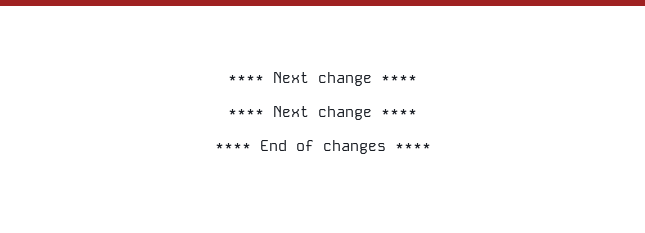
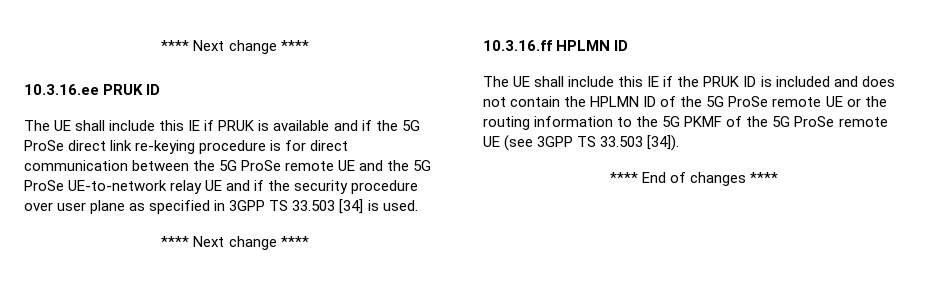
[228,72,417,86] [228,106,417,120] **** Next change **** // **** Next change **** -> [161,40,309,54] [24,84,161,95] [24,120,420,131] [24,140,349,154] [24,160,432,171] [24,180,419,194] [24,199,418,214] [161,236,309,250] [483,40,629,51] [483,76,895,87] [483,96,887,107] [483,116,888,130] [483,135,680,151] **** Next change **** // 10.3.16.ee PRUK ID // The UE shall include this IE if PRUK is available and if the 5G ProSe direct link re-keying procedure is for direct communication between the 5G ProSe remote UE and the 5G ProSe UE-to-network relay UE and if the security procedure over user plane as specified in 3GPP TS 33.503 [34] is used. // **** Next change **** // 10.3.16.ff HPLMN ID // The UE shall include this IE if the PRUK ID is included and does not contain the HPLMN ID of the 5G ProSe remote UE or the routing information to the 5G PKMF of the 5G ProSe remote UE (see 3GPP TS 33.503 [34]).

